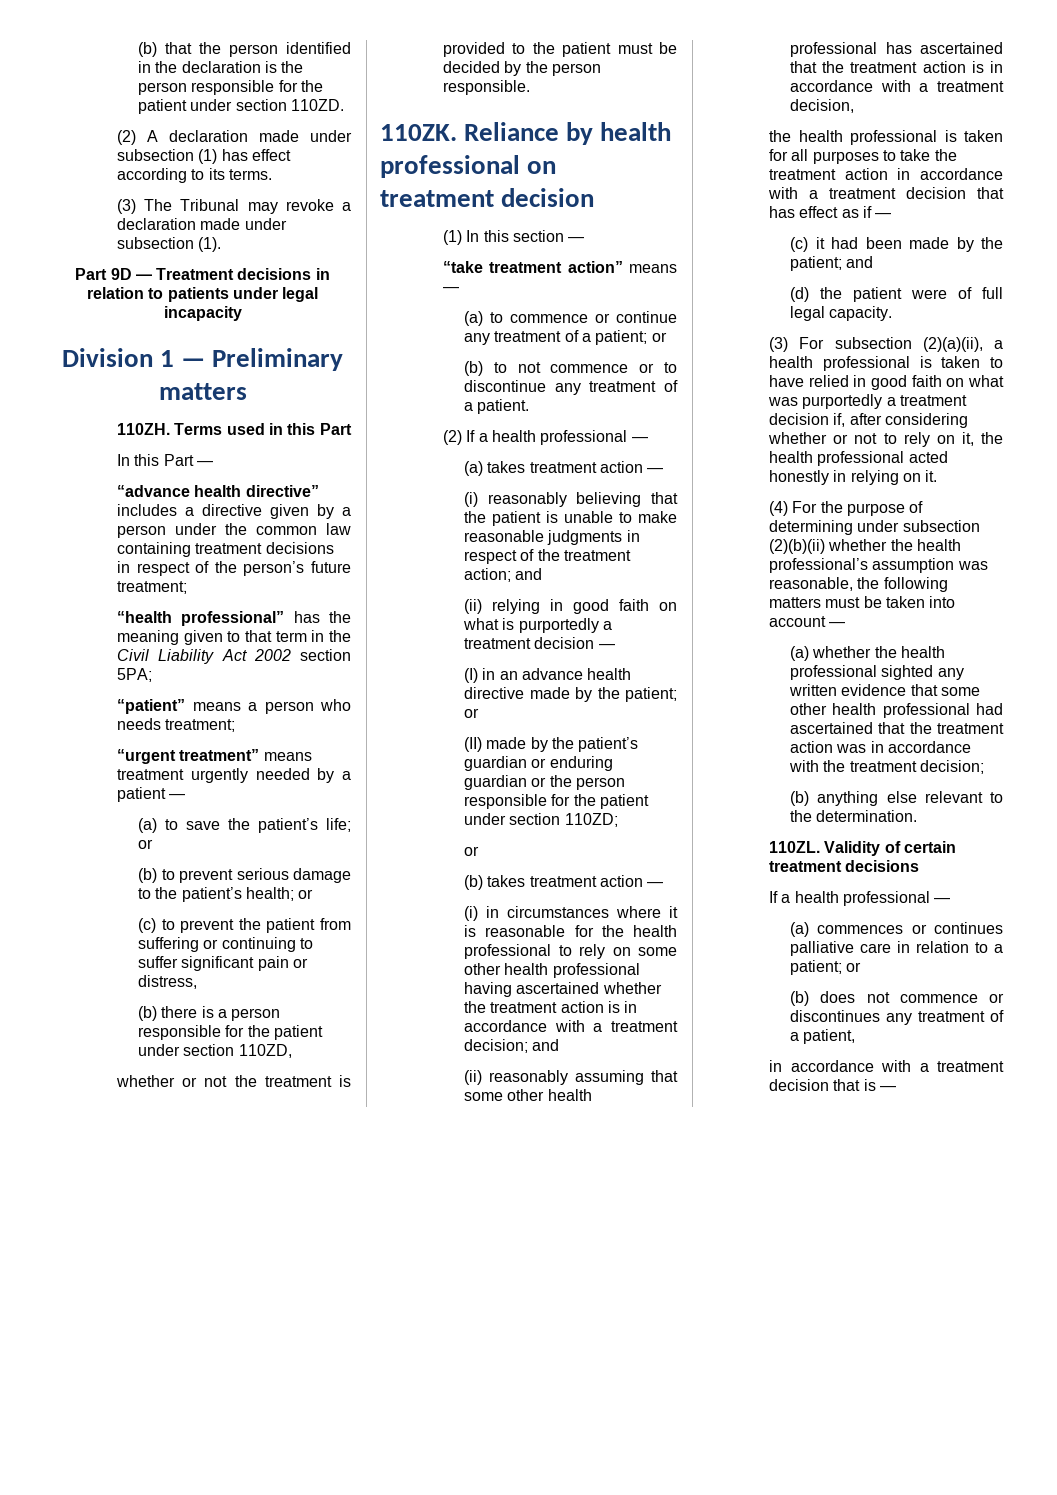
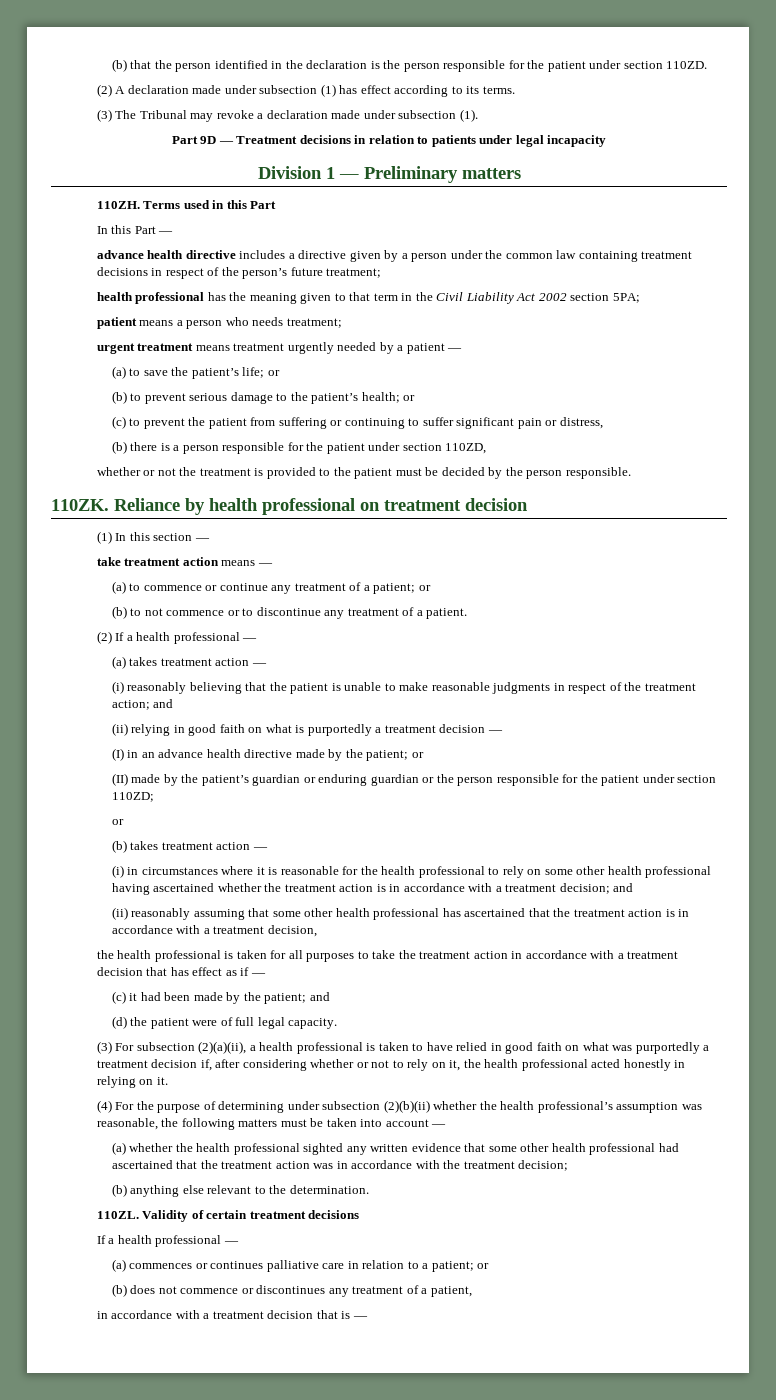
[117,485,319,497] “advance health directive” -> [96,250,236,259] advance health directive
[117,611,285,626] “health professional” -> [96,292,205,304] health professional
[117,699,186,714] “patient” -> [96,317,137,329] patient
[117,749,260,764] “urgent treatment” -> [96,343,194,354] urgent treatment
[443,261,623,273] “take treatment action” -> [96,557,219,566] take treatment action

